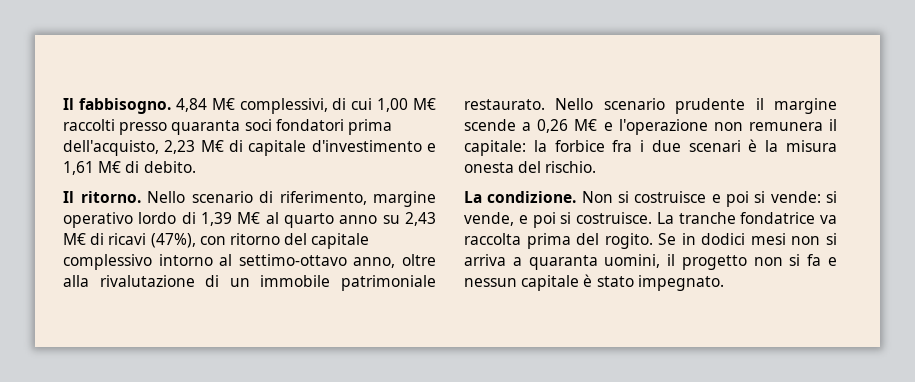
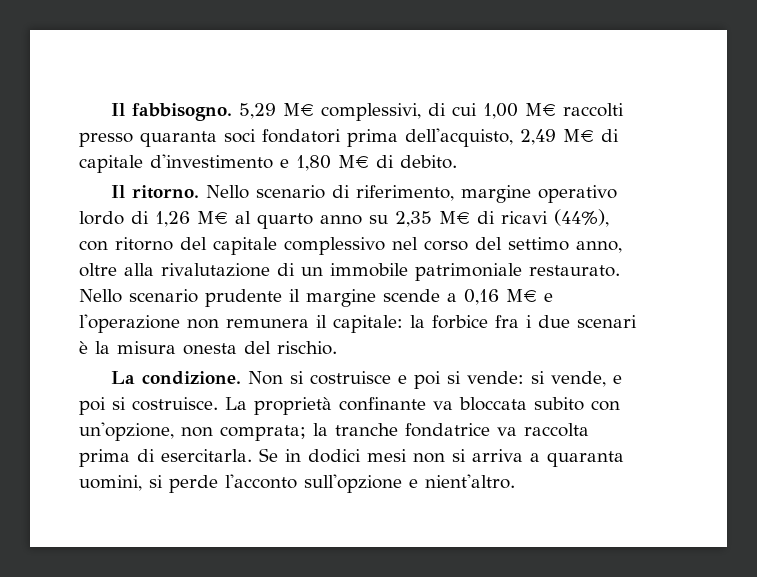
[175,98,207,112] 4,84 -> [238,103,276,119] 5,29
[164,140,196,154] 2,23 -> [520,129,556,145] 2,49
[63,161,94,175] 1,61 -> [296,155,331,171] 1,80
[201,212,232,226] 1,39 -> [155,211,190,227] 1,26
[404,212,436,226] 2,43 -> [395,211,432,227] 2,35
[150,233,196,248] (47%), -> [554,209,609,227] (44%),
[158,254,347,266] intorno al settimo-ottavo -> [392,237,569,251] nel corso del settimo
[537,119,569,133] 0,26 -> [464,289,499,305] 0,16
(674, 218) none -> [254,397,620,415] [79,422,328,441] proprietà confinante va bloccata subito con un'opzione, non comprata; la
[576,233,653,249] del rogito. -> [137,449,252,462] di esercitarla.
[667,254,837,270] [464,274,724,291] il progetto non si fa e nessun capitale è stato impegnato. -> [149,474,515,493] si perde l'acconto sull'opzione e nient'altro.

